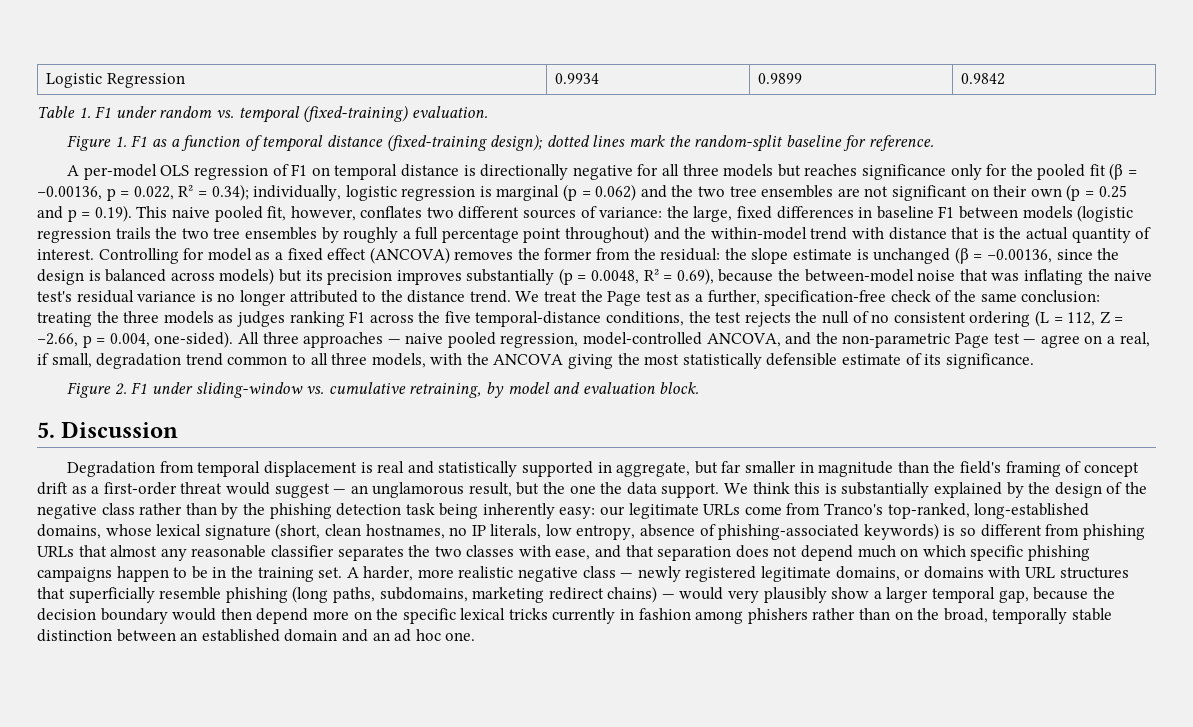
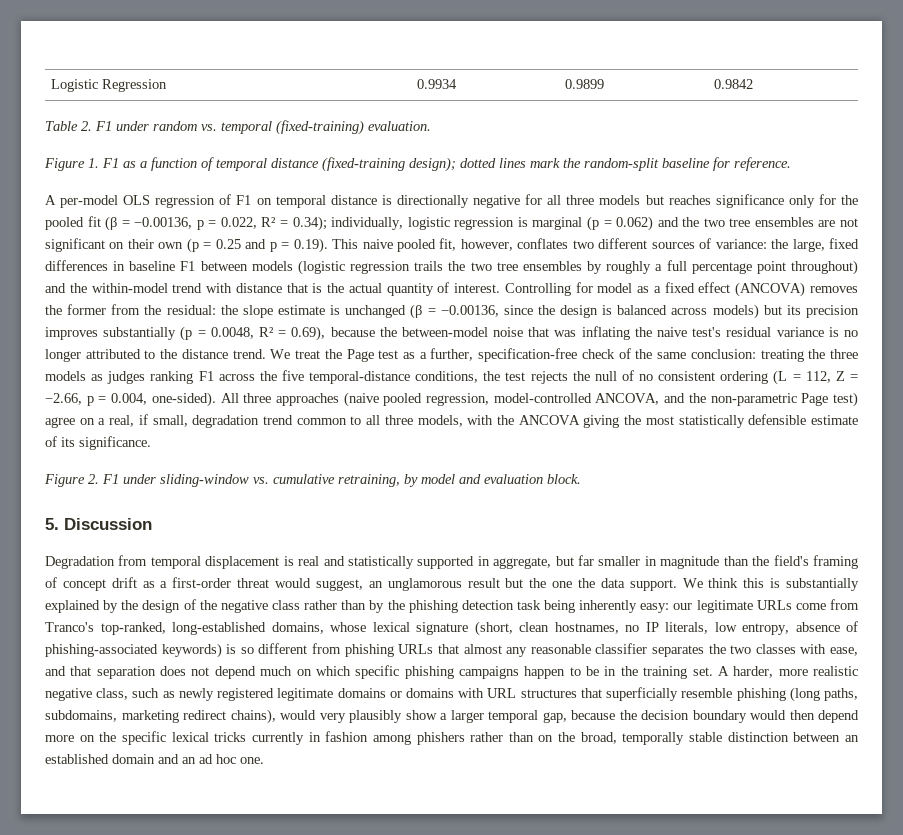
[78,107,91,118] 1. -> [81,121,92,131] 2.
[387,333,444,344] — naive -> [343,392,379,407] (naive
[993,333,1037,344] test — -> [833,392,859,407] test)
[274,483,347,498] suggest — -> [315,579,363,591] suggest,
[468,482,512,497] result, -> [467,578,500,588] result
[582,566,634,578] class — -> [96,688,175,700] class, such as
[835,566,900,581] domains, -> [337,688,386,698] domains
[607,586,675,603] chains) — -> [230,709,276,724] chains),

